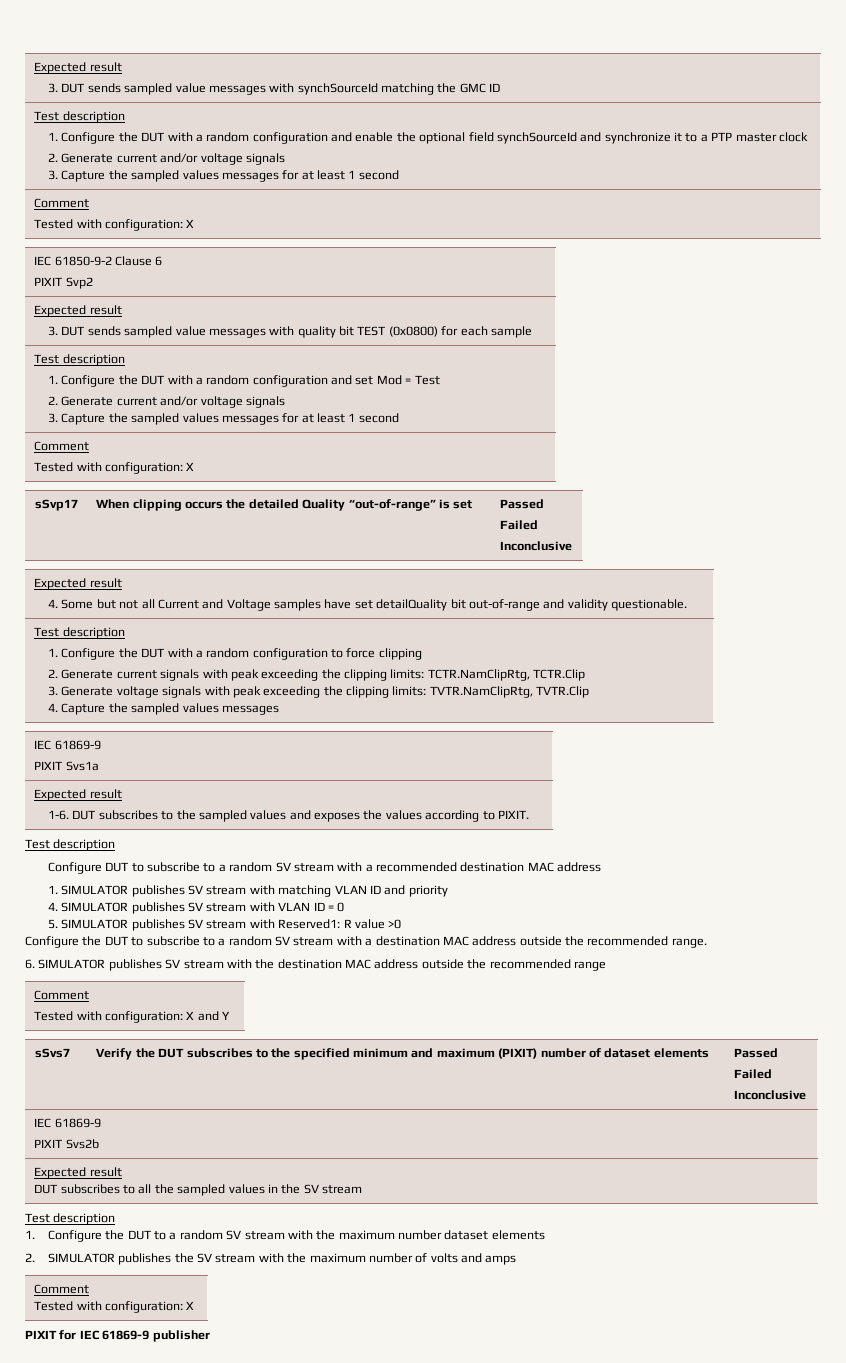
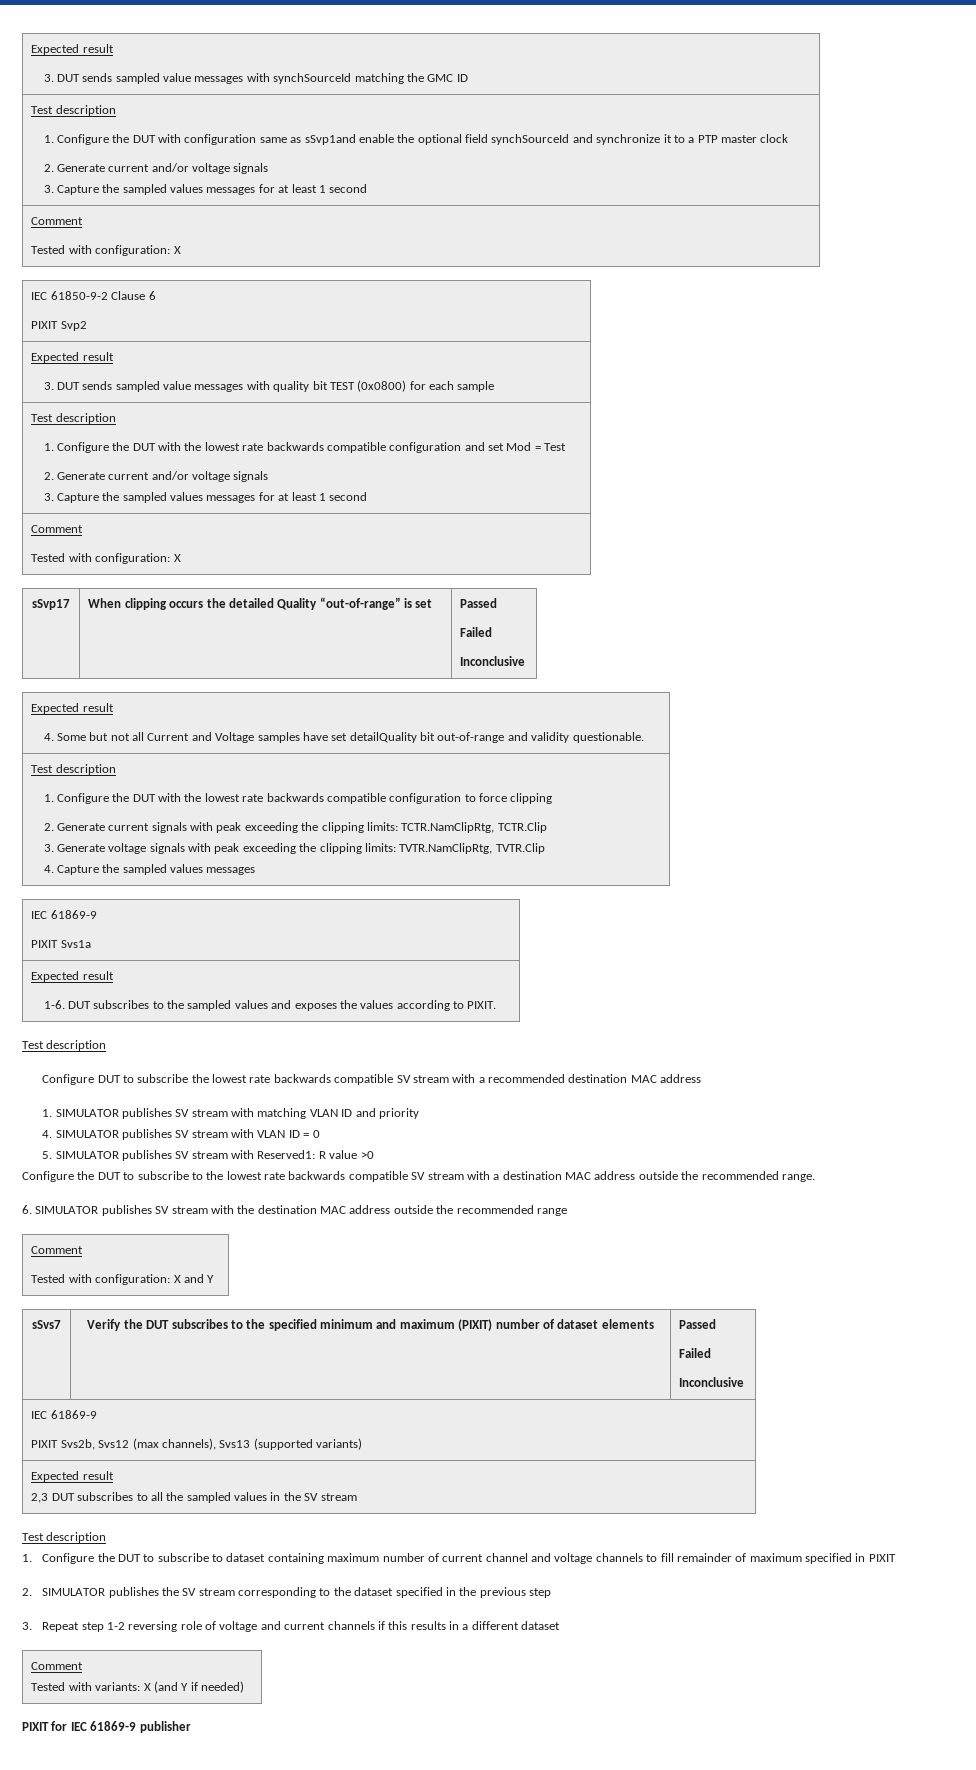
[195,132,353,144] a random configuration and -> [184,134,356,145] configuration same as sSvp1and
[195,375,250,385] a random -> [184,442,386,453] the lowest rate backwards compatible
[195,648,250,658] a random -> [184,793,386,804] the lowest rate backwards compatible
[203,862,273,872] to a random -> [191,1074,394,1085] the lowest rate backwards compatible
[218,936,272,946] a random -> [206,1171,408,1182] the lowest rate backwards compatible
[65,1139,99,1149] [34,1167,122,1179] Svs2b // Expected result // -> [60,1438,363,1450] [31,1471,114,1482] [31,1493,49,1503] Svs2b, Svs12 (max channels), Svs13 (supported variants) // Expected result // 2,3
[169,1230,545,1240] a random SV stream with the maximum number dataset elements -> [157,1553,896,1564] subscribe to dataset containing maximum number of current channel and voltage channels to fill remainder of maximum specified in PIXIT
[258,1253,517,1265] [34,1284,90,1294] [34,1301,195,1313] with the maximum number of volts and amps // Comment // Tested with configuration: X -> [238,1587,552,1598] [22,1621,561,1632] [31,1662,84,1670] [31,1681,245,1693] corresponding to the dataset specified in the previous step // 3. Repeat step 1-2 reversing role of voltage and current channels if this results in a different dataset // Comment // Tested with variants: X (and Y if needed)

